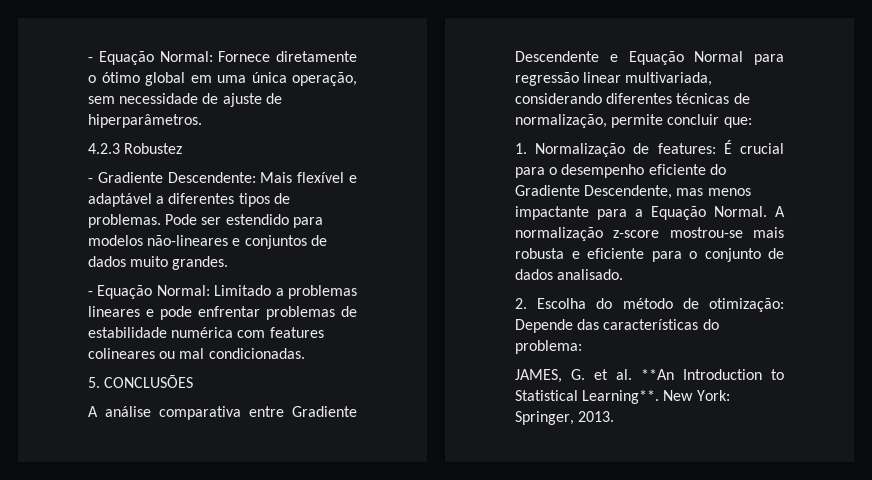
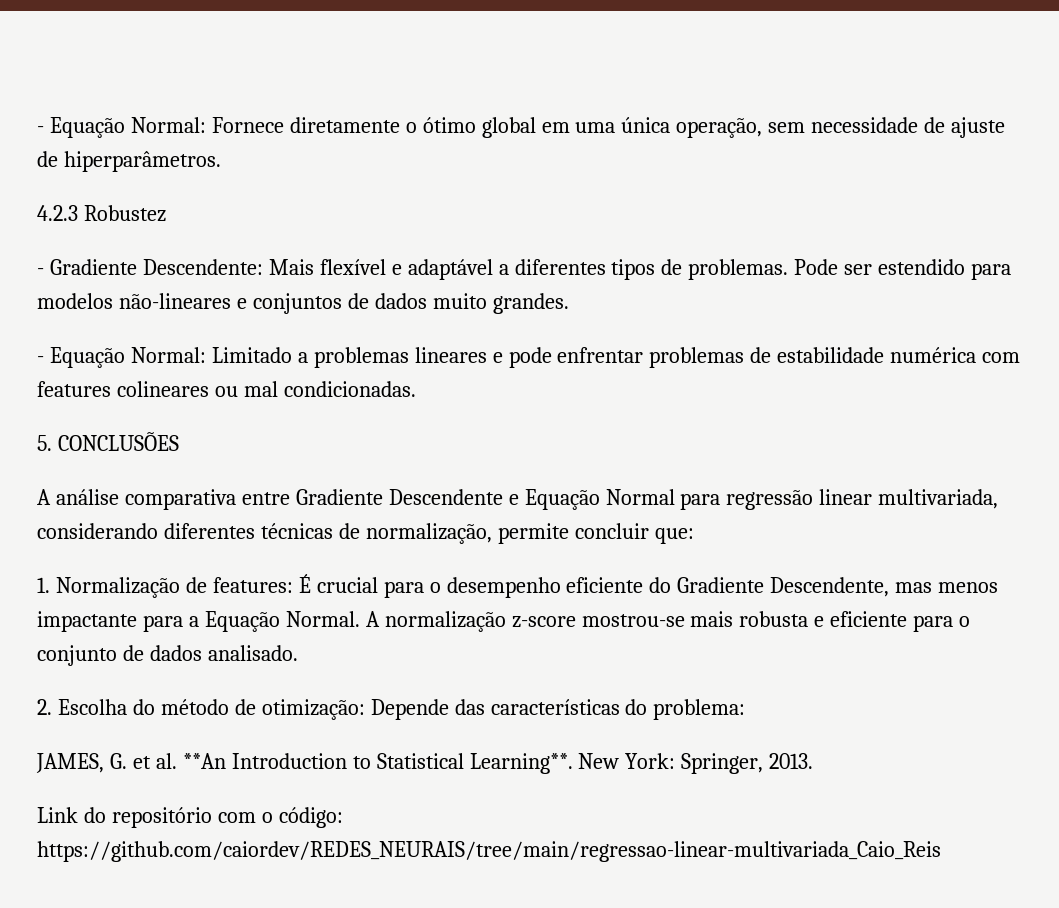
(615, 416) none -> [37,807,343,828] [37,841,941,862] // Link do repositório com o código: https://github.com/caiordev/REDES_NEURAIS/tree/main/regressao-linear-multivariada_Caio_Reis

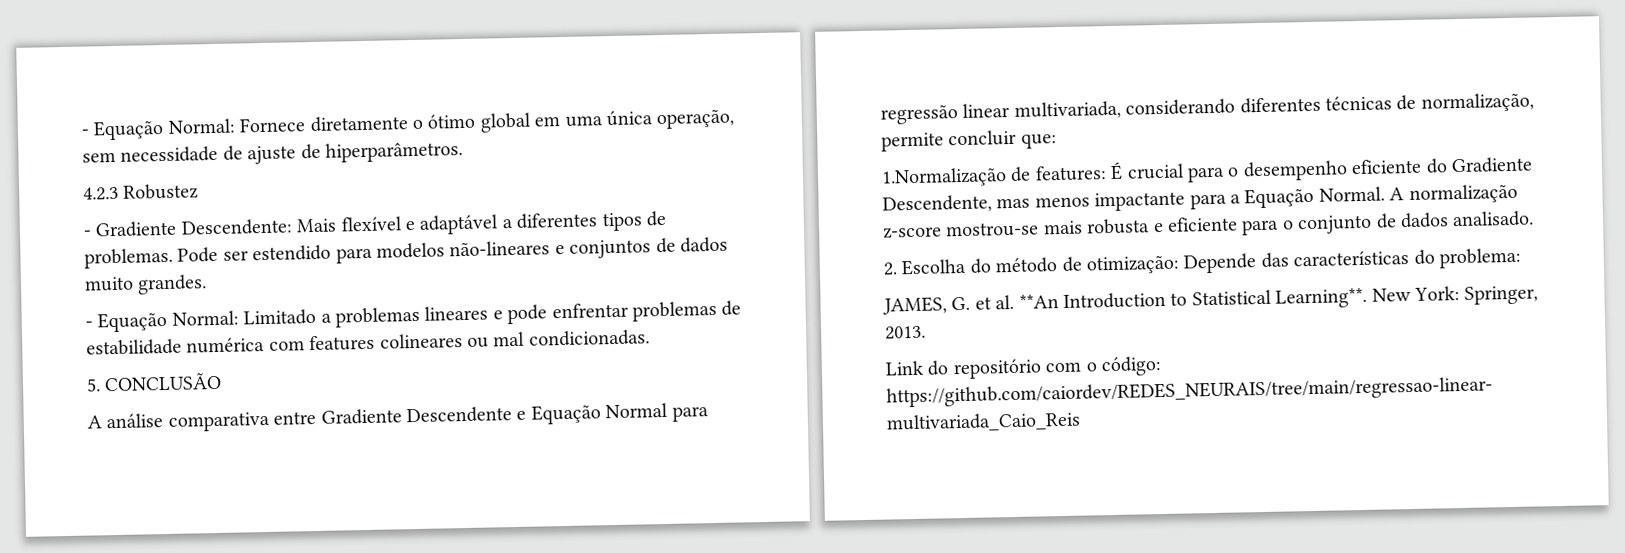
[57,432,179,451] CONCLUSÕES -> [104,371,223,392] CONCLUSÃO
[37,577,180,598] 1. Normalização -> [881,167,1007,188] 1.Normalização

